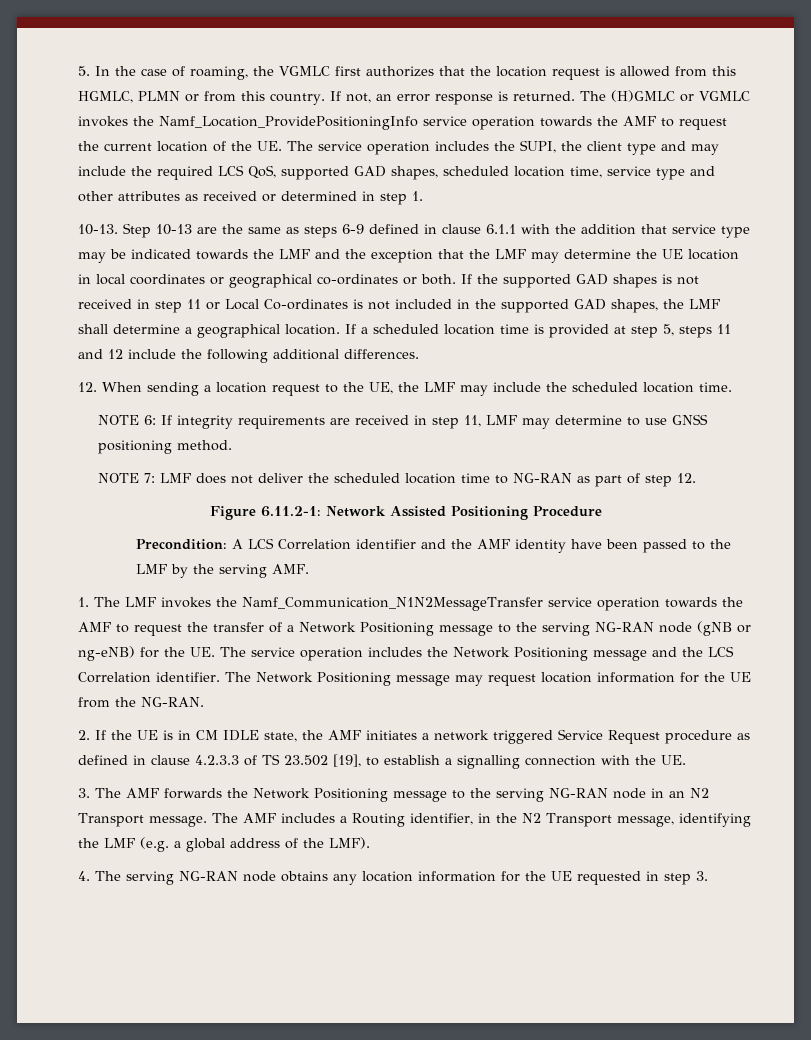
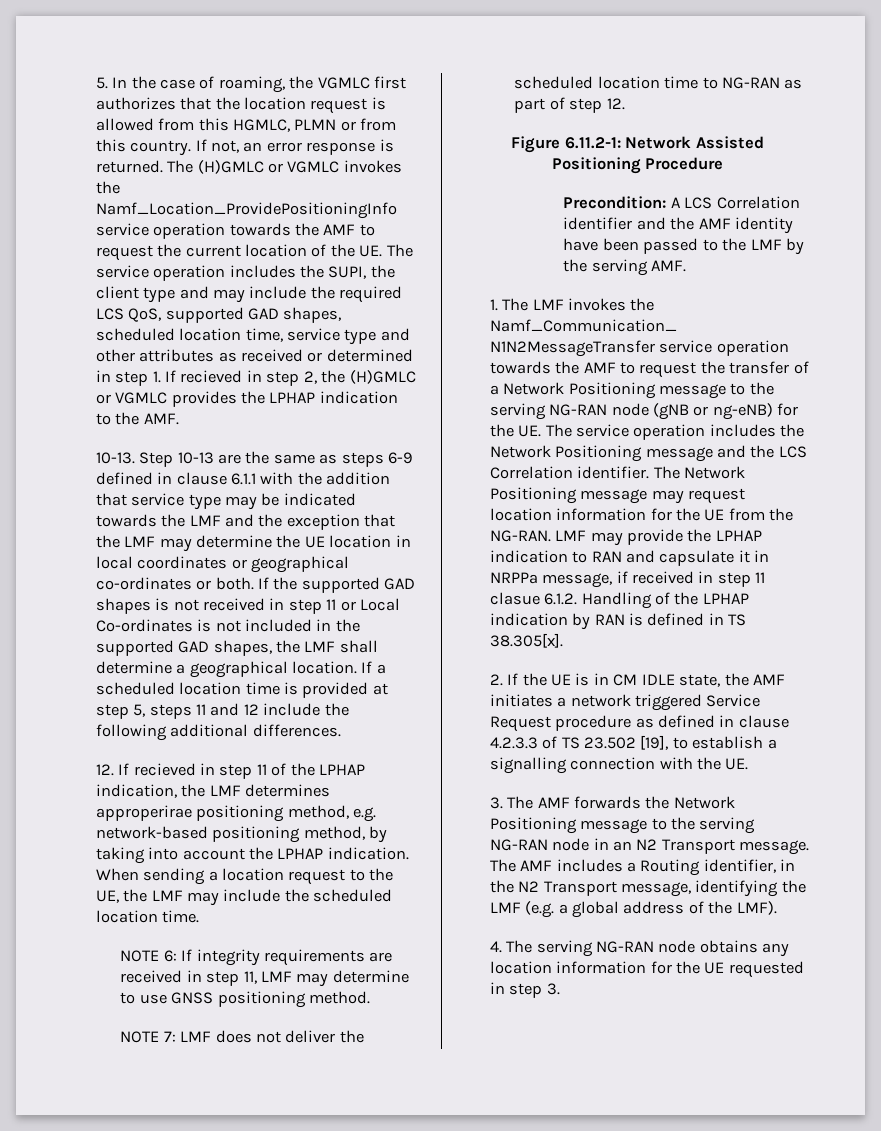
(424, 196) none -> [164,370,416,386] [95,391,398,407] [95,412,179,425] If recieved in step 2, the (H)GMLC or VGMLC provides the LPHAP indication to the AMF.
(98, 387) none -> [118,763,366,779] [95,784,330,798] [95,805,376,822] [95,826,387,843] [95,847,409,864] If recieved in step 11 of the LPHAP indication, the LMF determines approperirae positioning method, e.g. network-based positioning method, by taking into account the LPHAP indication.
(205, 702) none -> [555,529,762,546] [489,550,770,566] [489,571,766,588] [489,592,749,609] [489,613,747,630] [489,633,563,648] LMF may provide the LPHAP indication to RAN and capsulate it in NRPPa message, if received in step 11 clasue 6.1.2. Handling of the LPHAP indication by RAN is defined in TS 38.305[x].

